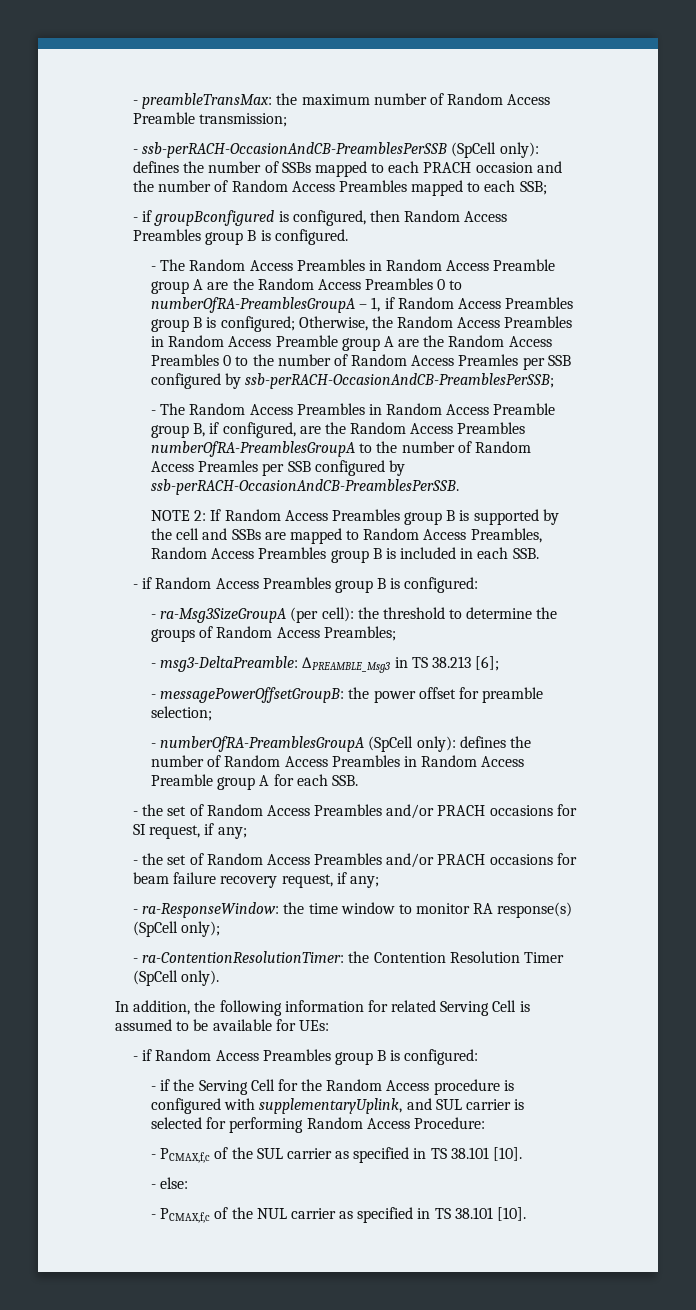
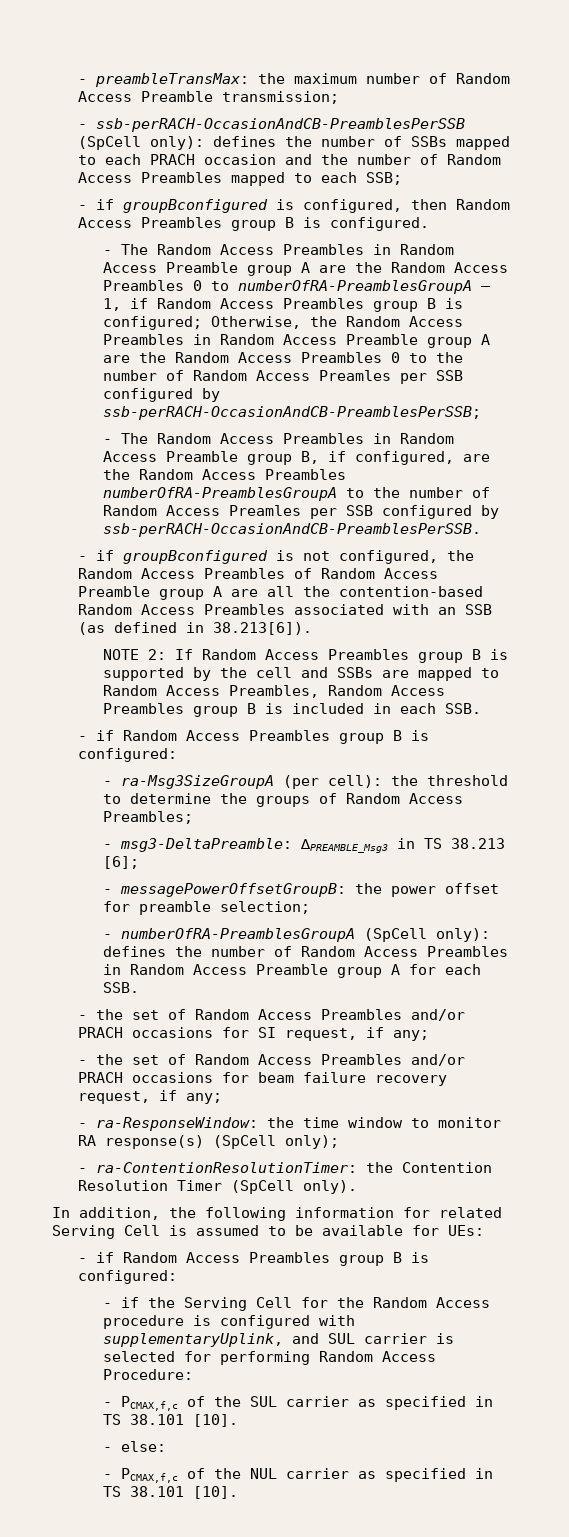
(459, 487) none -> [77,550,474,564] [77,568,438,579] [77,586,483,600] [77,604,492,615] [77,622,312,635] // - if groupBconfigured is not configured, the Random Access Preambles of Random Access Preamble group A are all the contention-based Random Access Preambles associated with an SSB (as defined in 38.213[6]).

